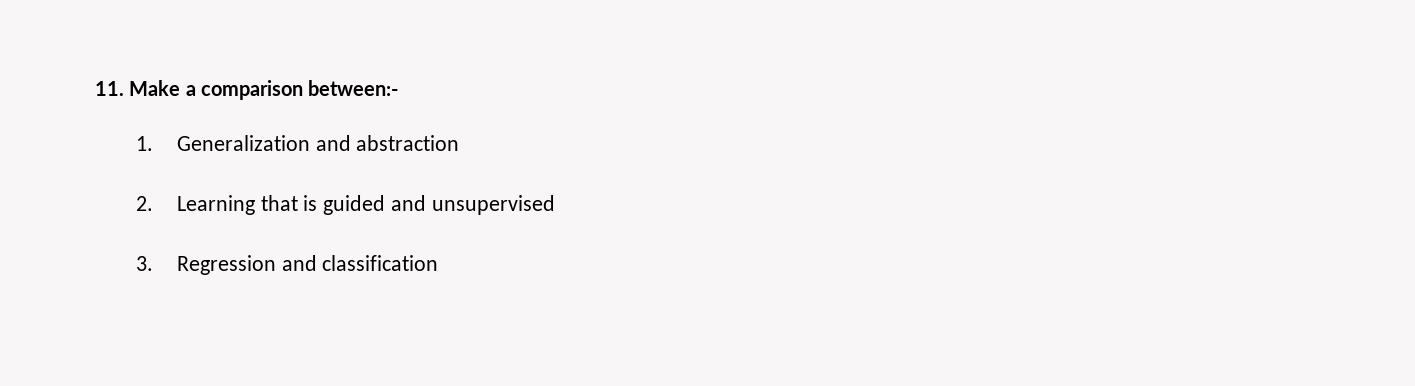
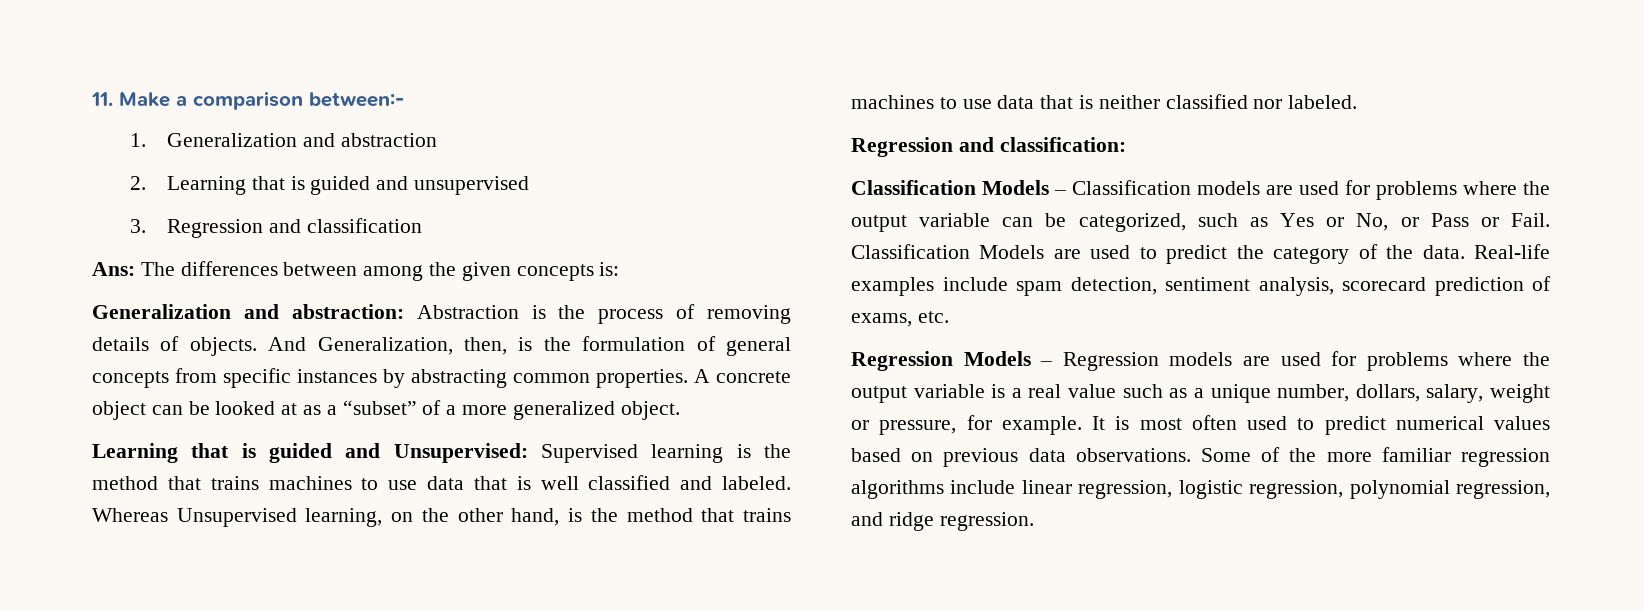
(439, 263) none -> [92,261,620,281] [92,304,791,324] [92,336,791,356] [92,368,791,388] [92,400,680,420] [92,443,792,463] [92,475,791,490] [92,508,792,527] [851,94,1358,109] [851,137,1126,157] [851,180,1550,200] [851,213,1550,232] [851,244,1550,264] [851,276,1551,296] [851,311,949,327] [851,351,1550,371] [851,384,1551,403] [851,415,1550,435] [851,447,1550,467] [851,480,1550,499] [851,512,1034,531] // Ans: The differences between among the given concepts is: // Generalization and abstraction: Abstraction is the process of removing details of objects. And Generalization, then, is the formulation of general concepts from specific instances by abstracting common properties. A concrete object can be looked at as a “subset” of a more generalized object. // Learning that is guided and Unsupervised: Supervised learning is the method that trains machines to use data that is well classified and labeled. Whereas Unsupervised learning, on the other hand, is the method that trains machines to use data that is neither classified nor labeled. // Regression and classification: // Classification Models – Classification models are used for problems where the output variable can be categorized, such as Yes or No, or Pass or Fail. Classification Models are used to predict the category of the data. Real-life examples include spam detection, sentiment analysis, scorecard prediction of exams, etc. // Regression Models – Regression models are used for problems where the output variable is a real value such as a unique number, dollars, salary, weight or pressure, for example. It is most often used to predict numerical values based on previous data observations. Some of the more familiar regression algorithms include linear regression, logistic regression, polynomial regression, and ridge regression.

